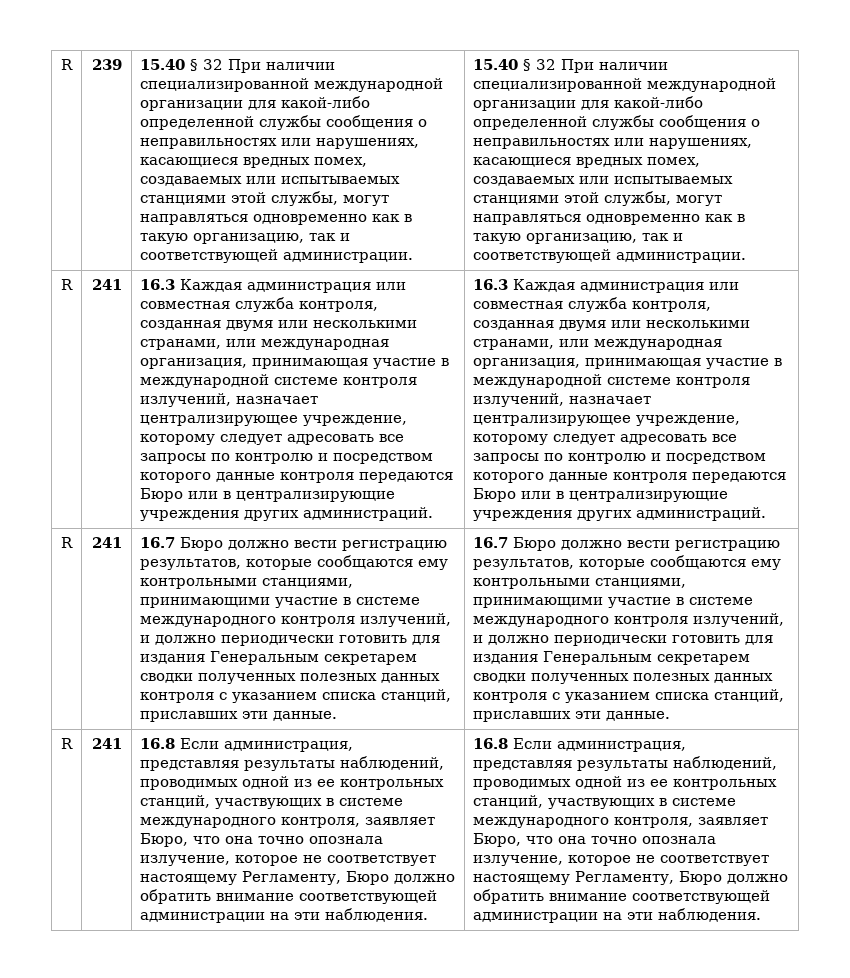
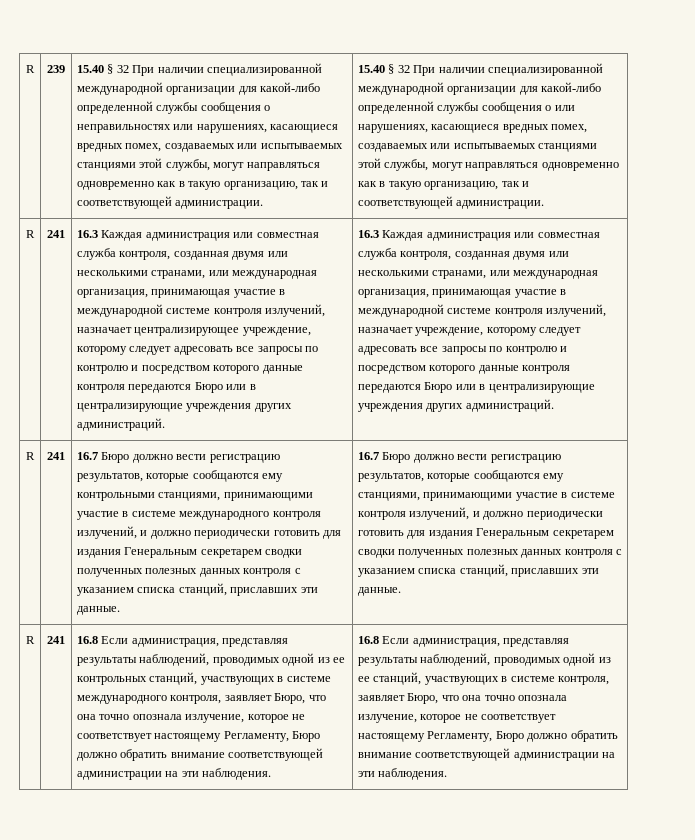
[473,138,611,149] неправильностях -> (552, 108) none
[473,415,632,426] централизирующее -> (414, 330) none
[473,578,687,589] [473,597,754,608] [473,616,610,627] контрольными станциями, принимающими участие в системе международного -> [358,492,615,501] станциями, принимающими участие в системе
[673,779,778,790] [473,795,737,809] [473,817,610,828] контрольных станций, участвующих в системе международного -> [373,672,555,685] станций, участвующих в системе

